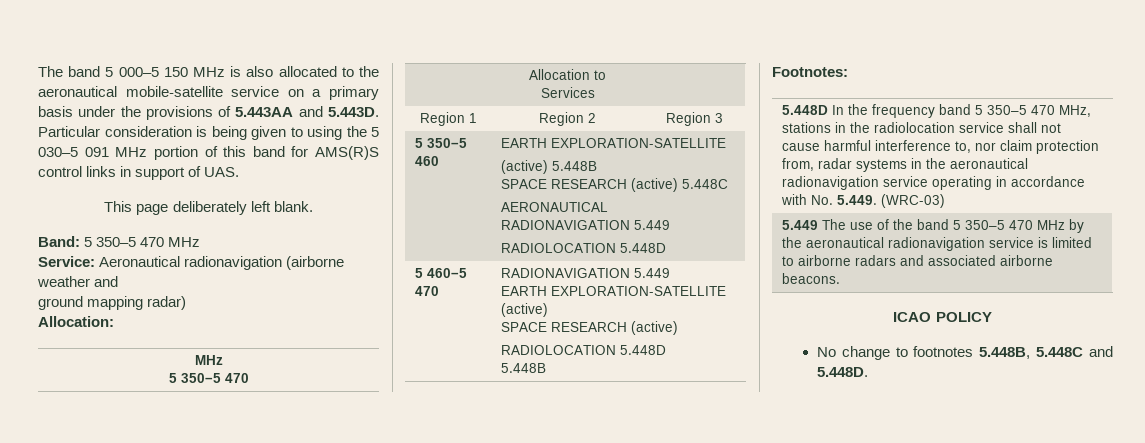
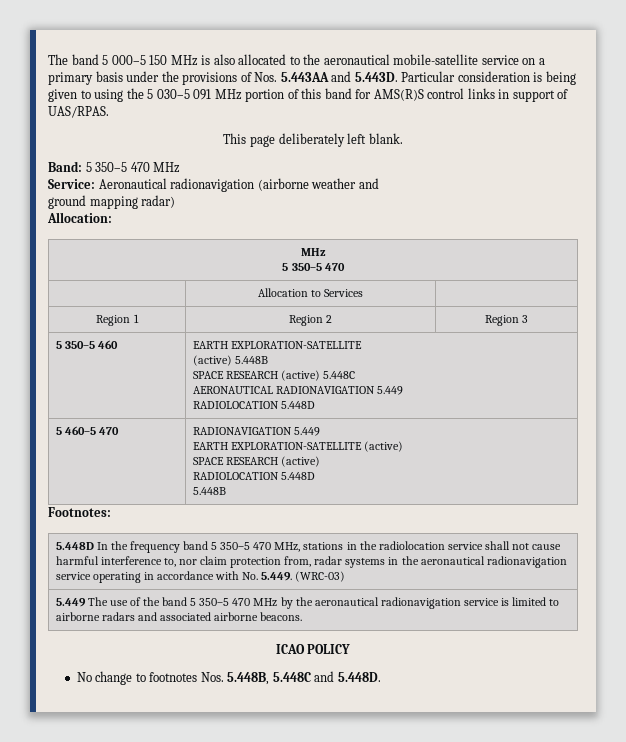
(232, 111) none -> [254,72,278,82] Nos.
[204,167,240,177] UAS. -> [48,106,109,118] UAS/RPAS.
(974, 351) none -> [200,672,224,682] Nos.

